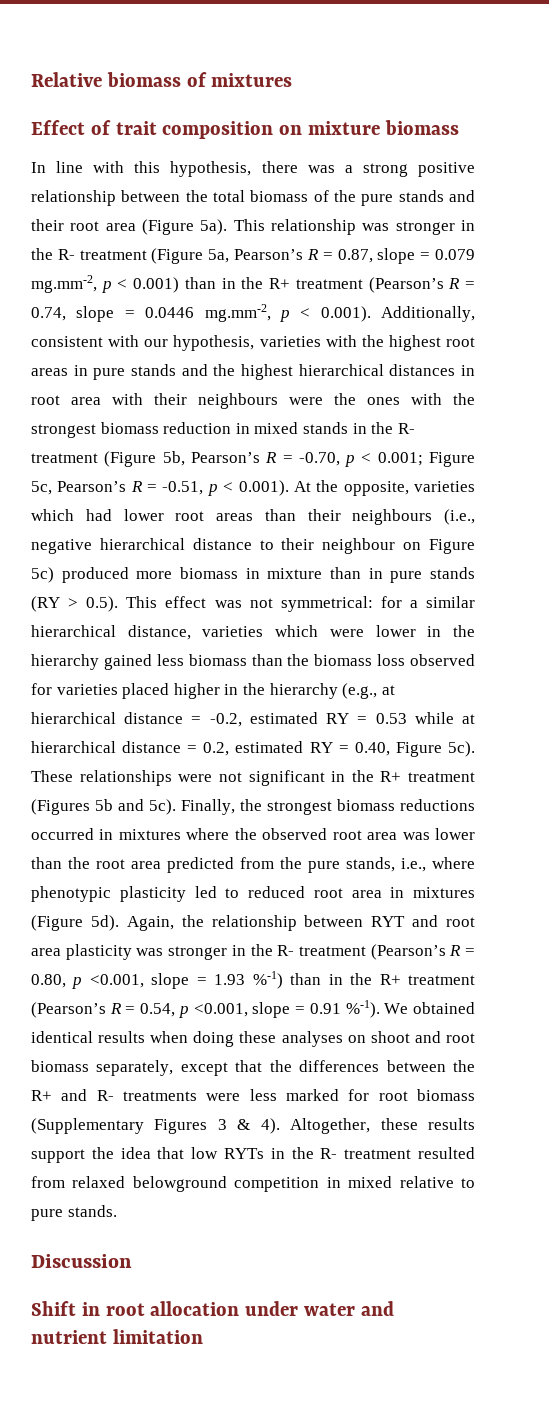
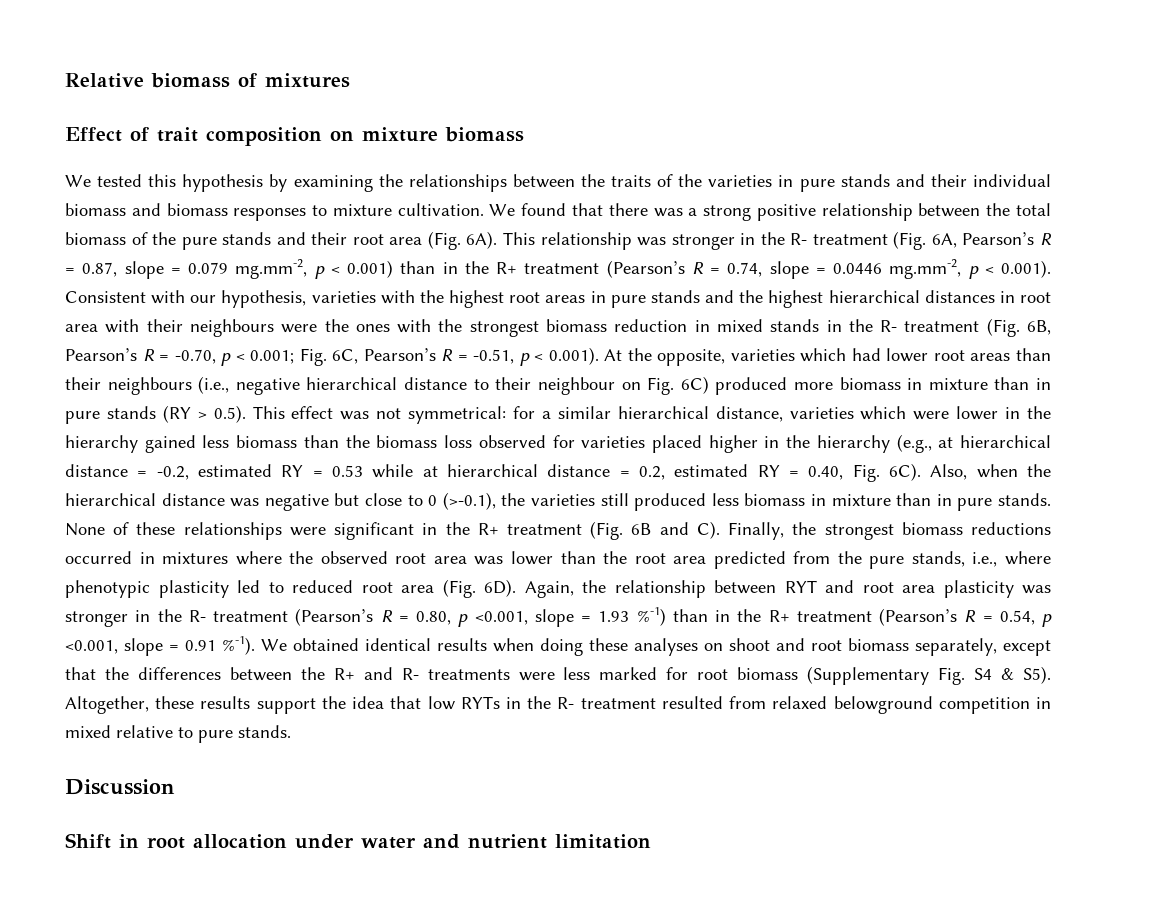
[31,161,252,177] In line with this hypothesis, -> [65,174,1051,192] [65,203,603,221] We tested this hypothesis by examining the relationships between the traits of the varieties in pure stands and their individual biomass and biomass responses to mixture cultivation. We found that
[142,219,228,235] (Figure 5a). -> [427,231,498,250] (Fig. 6A).
[151,248,230,264] (Figure 5a, -> [893,231,957,250] (Fig. 6A,
[381,306,475,322] [31,336,103,347] Additionally, consistent -> [65,291,146,303] Consistent
[104,451,185,467] (Figure 5b, -> [986,318,1051,337] (Fig. 6B,
[429,452,475,467] [31,481,52,495] Figure 5c, -> [299,348,359,366] Fig. 6C,
[428,539,475,554] [31,567,54,583] Figure 5c) -> [647,376,709,395] Fig. 6C)
[395,741,475,757] [31,770,73,782] Figure 5c). These -> [852,463,1052,482] [65,492,1052,511] [65,522,176,536] Fig. 6C). Also, when the hierarchical distance was negative but close to 0 (>-0.1), the varieties still produced less biomass in mixture than in pure stands. None of these
[218,772,242,782] not -> (326, 531) none
[31,799,176,815] (Figures 5b and 5c). -> [590,521,720,540] (Fig. 6B and C).
[390,887,475,898] [31,915,119,931] in mixtures (Figure 5d). -> [442,579,516,598] (Fig. 6D).
[154,1118,280,1134] Figures 3 & 4). -> [938,666,1051,685] Fig. S4 & S5).

